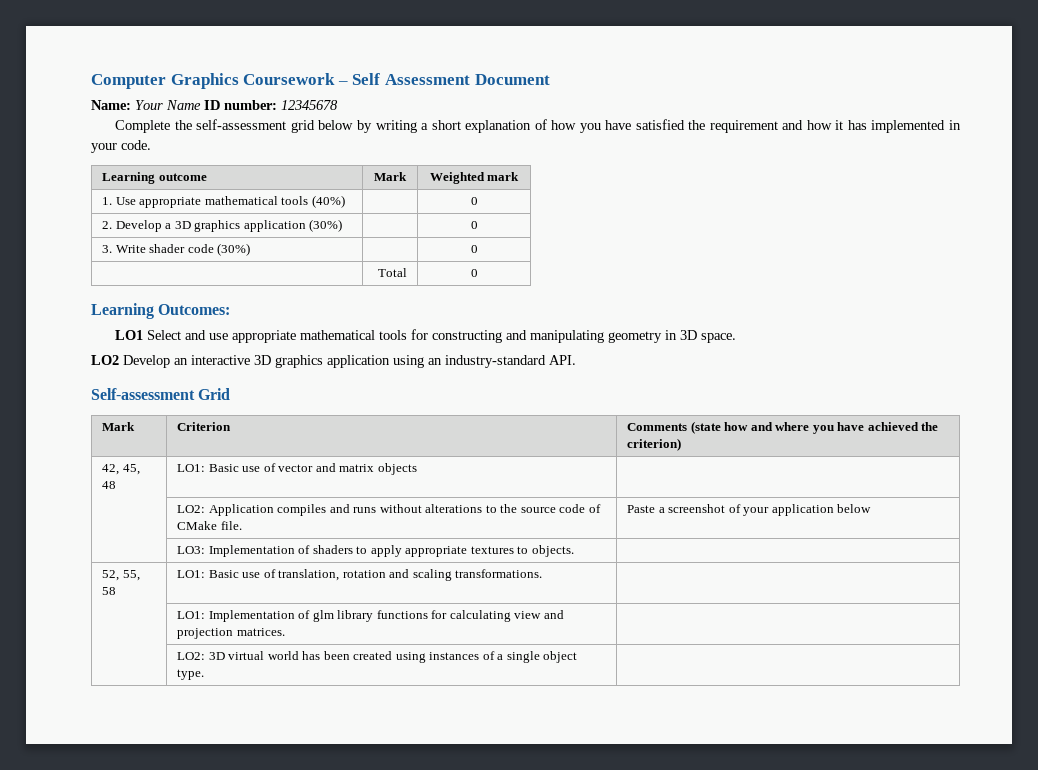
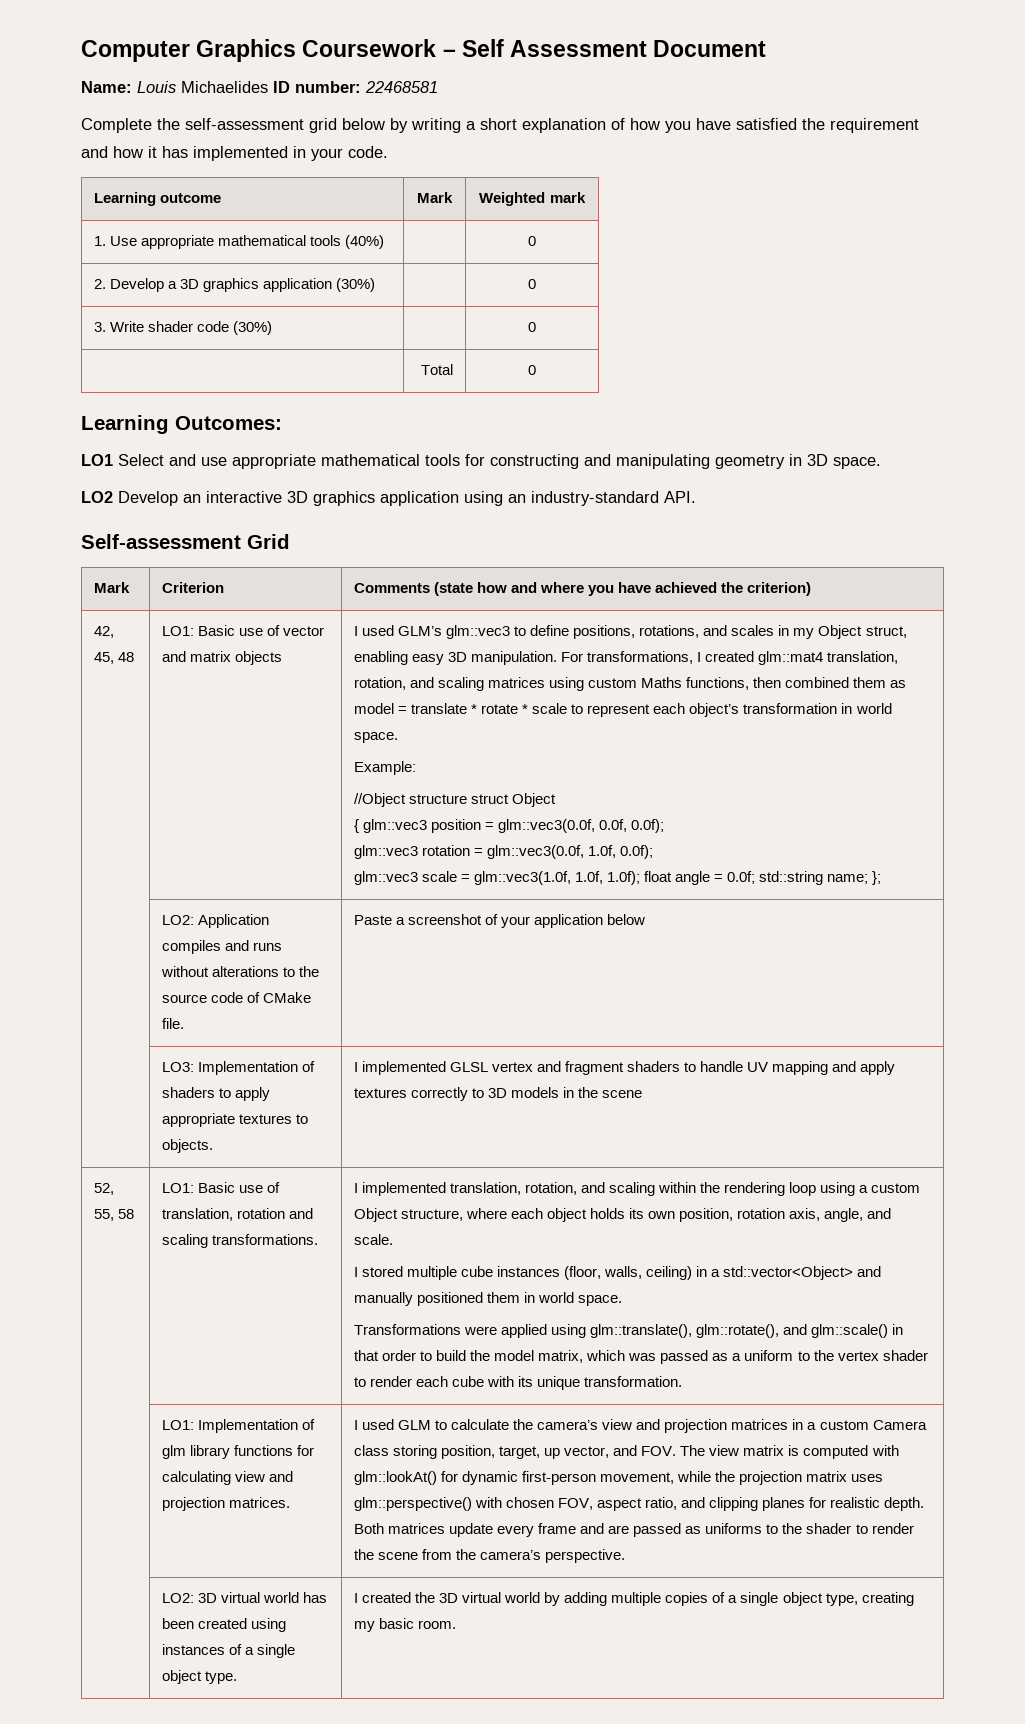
[135,100,201,110] Your Name -> [137,81,268,93] Louis Michaelides
[281,100,338,110] 12345678 -> [365,81,438,93] 22468581
(417, 469) none -> [353,625,907,639] [353,651,899,665] [353,677,907,691] [353,703,892,717] [353,732,398,743] [353,761,416,775] [353,793,557,807] [353,819,665,833] [353,845,654,859] [353,871,882,885] I used GLM’s glm::vec3 to define positions, rotations, and scales in my Object struct, enabling easy 3D manipulation. For transformations, I created glm::mat4 translation, rotation, and scaling matrices using custom Maths functions, then combined them as model = translate * rotate * scale to represent each object’s transformation in world space. // Example: // //Object structure struct Object // { glm::vec3 position = glm::vec3(0.0f, 0.0f, 0.0f); // glm::vec3 rotation = glm::vec3(0.0f, 1.0f, 0.0f); // glm::vec3 scale = glm::vec3(1.0f, 1.0f, 1.0f); float angle = 0.0f; std::string name; };
(574, 551) none -> [353,1061,896,1075] [353,1087,643,1101] I implemented GLSL vertex and fragment shaders to handle UV mapping and apply textures correctly to 3D models in the scene
(543, 573) none -> [353,1182,921,1196] [353,1208,892,1222] [353,1234,393,1245] [353,1266,882,1280] [353,1292,623,1306] [353,1324,904,1338] [353,1350,928,1364] [353,1376,683,1390] I implemented translation, rotation, and scaling within the rendering loop using a custom Object structure, where each object holds its own position, rotation axis, angle, and scale. // I stored multiple cube instances (floor, walls, ceiling) in a std::vector<Object> and manually positioned them in world space. // Transformations were applied using glm::translate(), glm::rotate(), and glm::scale() in that order to build the model matrix, which was passed as a uniform to the vertex shader to render each cube with its unique transformation.
(285, 632) none -> [353,1419,927,1433] [353,1445,899,1459] [353,1471,884,1485] [353,1497,925,1511] [353,1523,914,1537] [353,1549,626,1563] I used GLM to calculate the camera’s view and projection matrices in a custom Camera class storing position, target, up vector, and FOV. The view matrix is computed with glm::lookAt() for dynamic first-person movement, while the projection matrix uses glm::perspective() with chosen FOV, aspect ratio, and clipping planes for realistic depth. Both matrices update every frame and are passed as uniforms to the shader to render the scene from the camera’s perspective.
(205, 674) none -> [353,1592,914,1606] [353,1618,456,1632] I created the 3D virtual world by adding multiple copies of a single object type, creating my basic room.

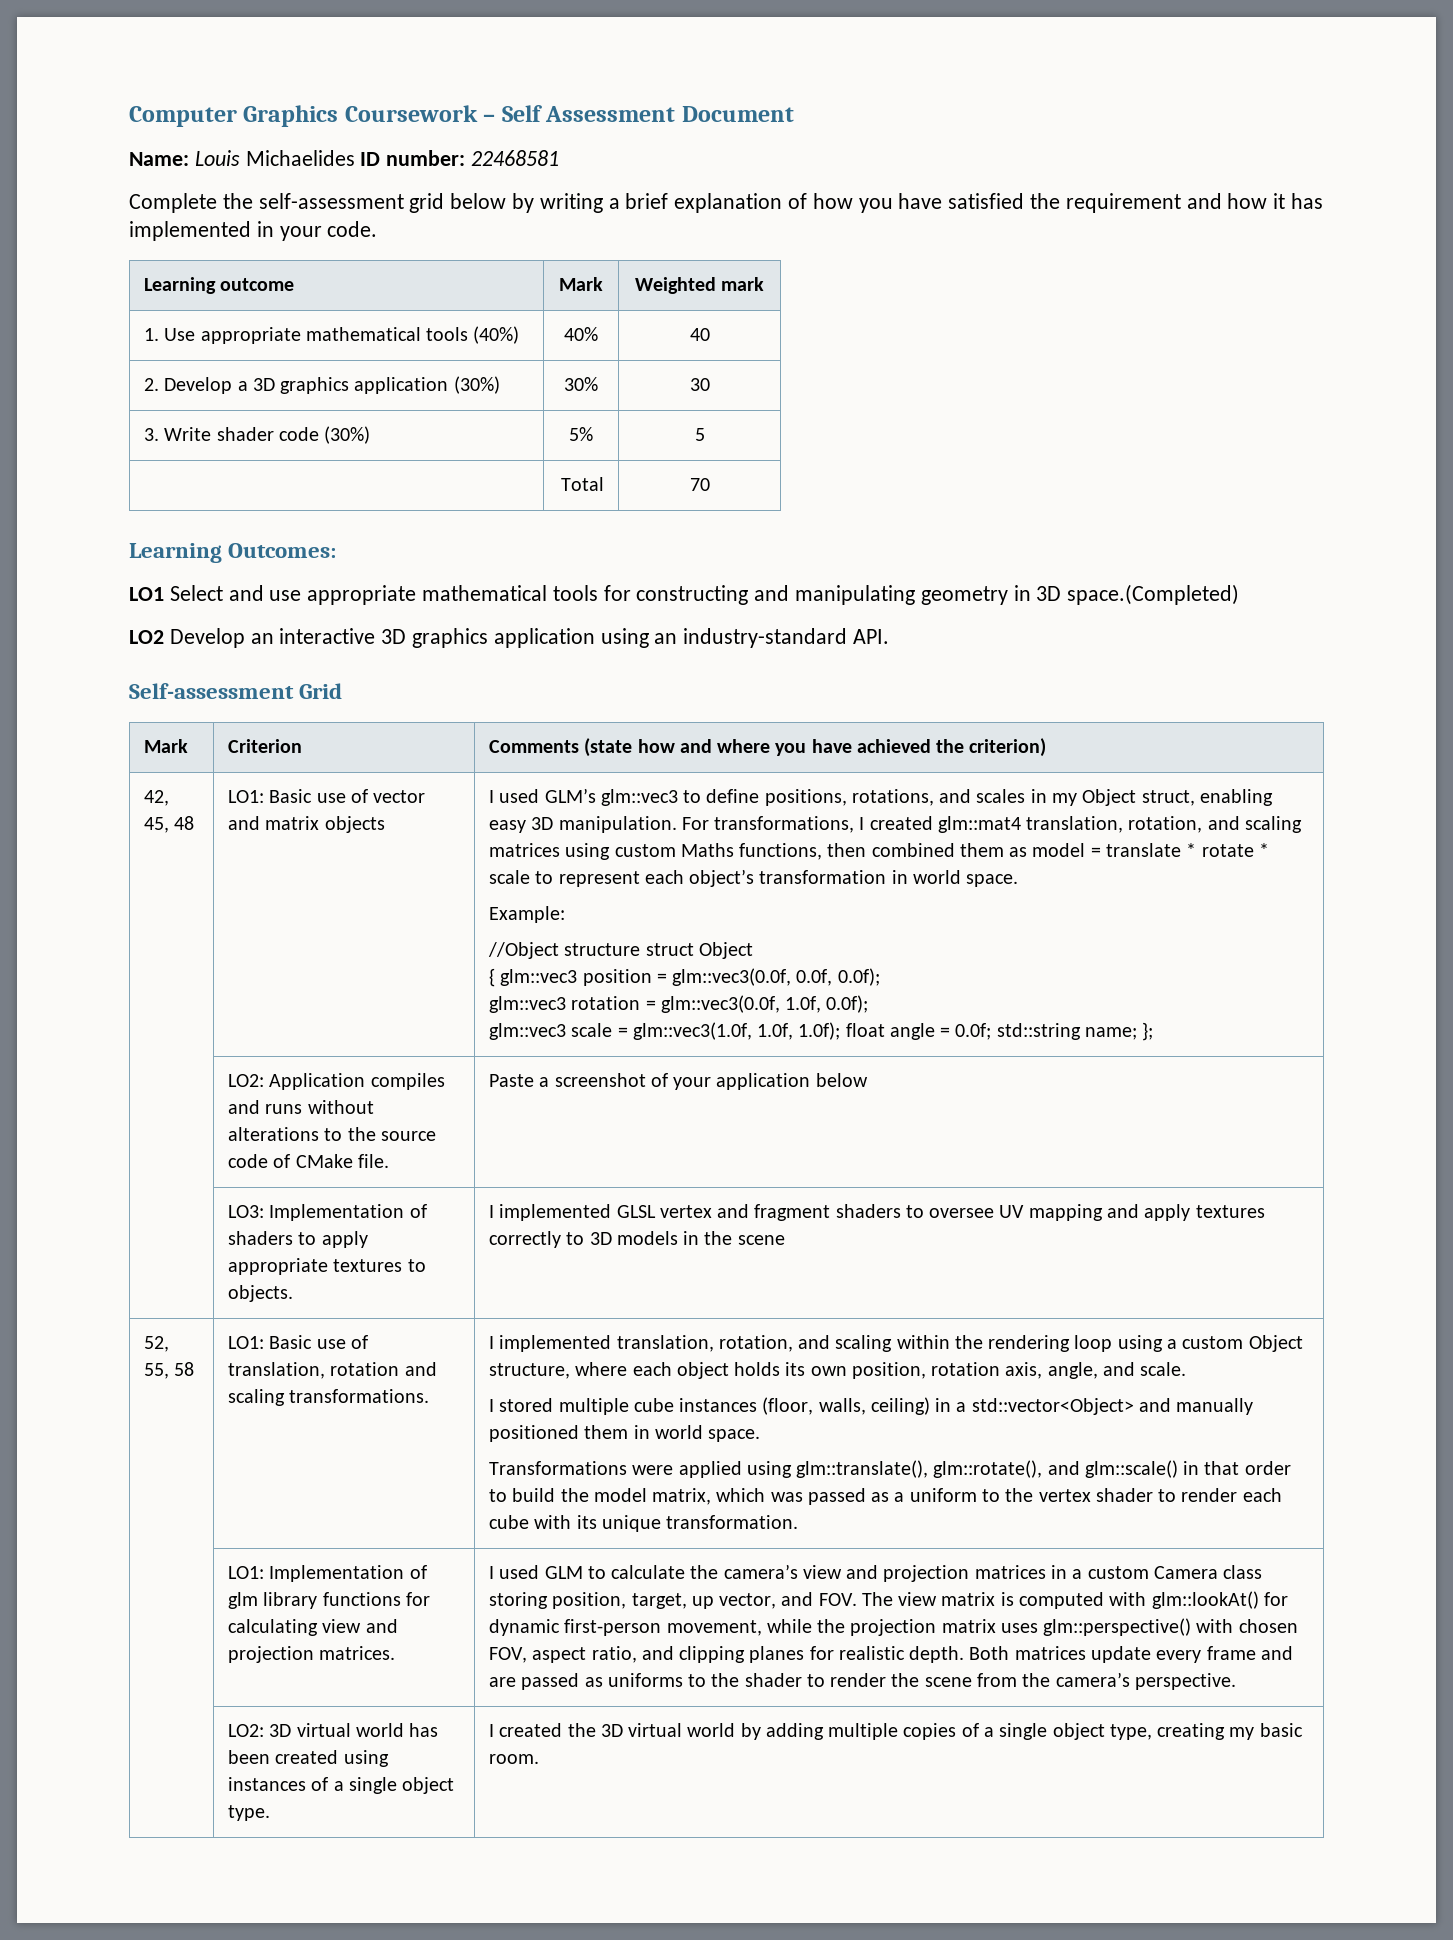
[480,118,517,130] short -> [625,193,669,209] brief
[528,236,536,246] | 0 -> [564,327,598,341] [689,328,710,341] 40% | 40
[528,279,536,289] | 0 -> [564,377,598,391] [689,378,710,391] 30% | 30
[528,322,536,332] | 0 -> [569,427,593,441] [694,428,705,441] 5% | 5
[528,365,536,375] 0 -> [689,478,710,491] 70
[833,457,881,469] space. -> [1067,584,1240,605] space.(Completed)
[700,1061,744,1072] handle -> [929,1208,995,1218] oversee

